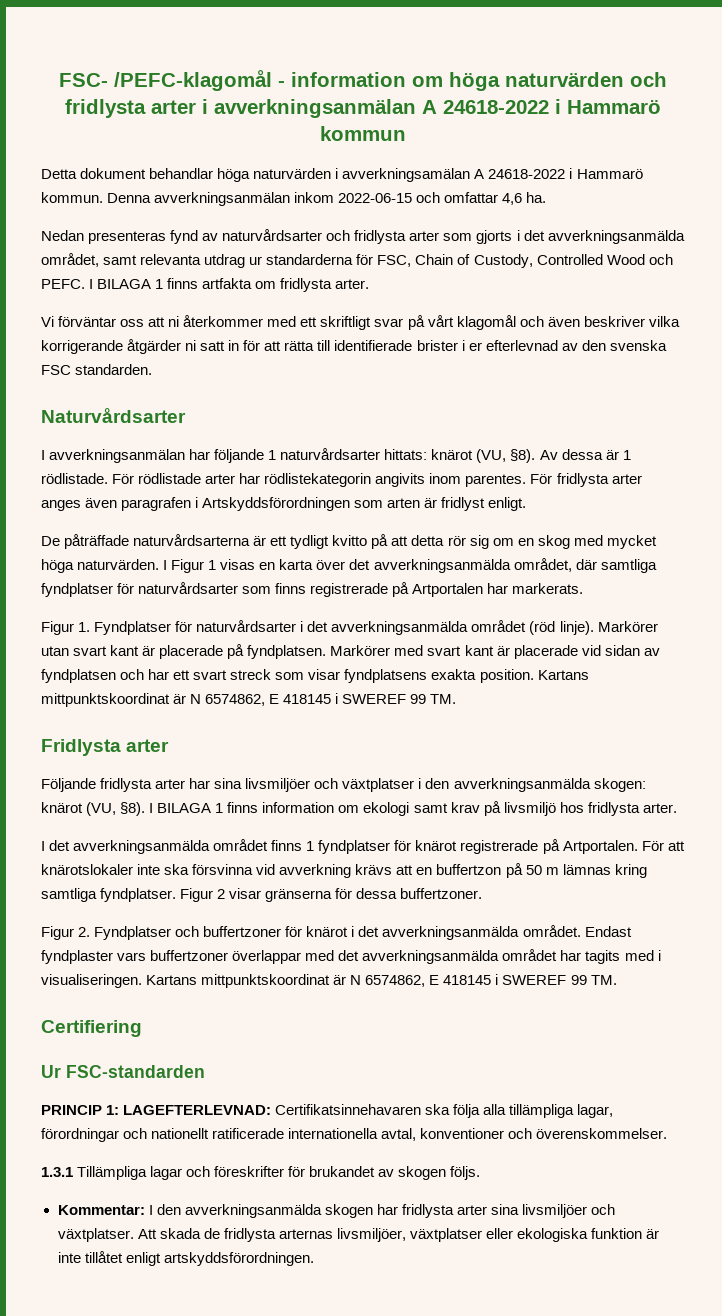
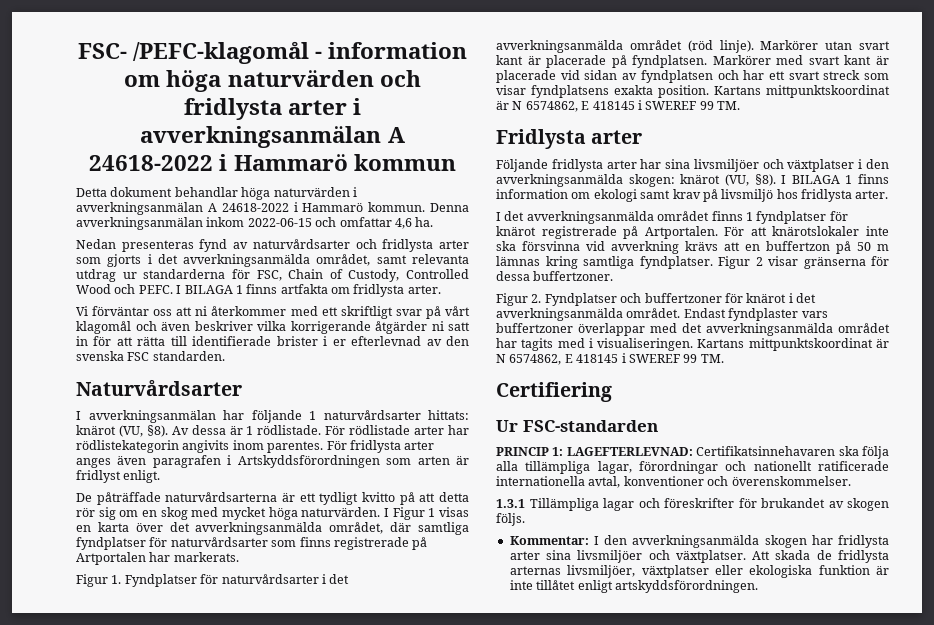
[342,168,471,182] avverkningsamälan -> [76,202,203,215] avverkningsanmälan

